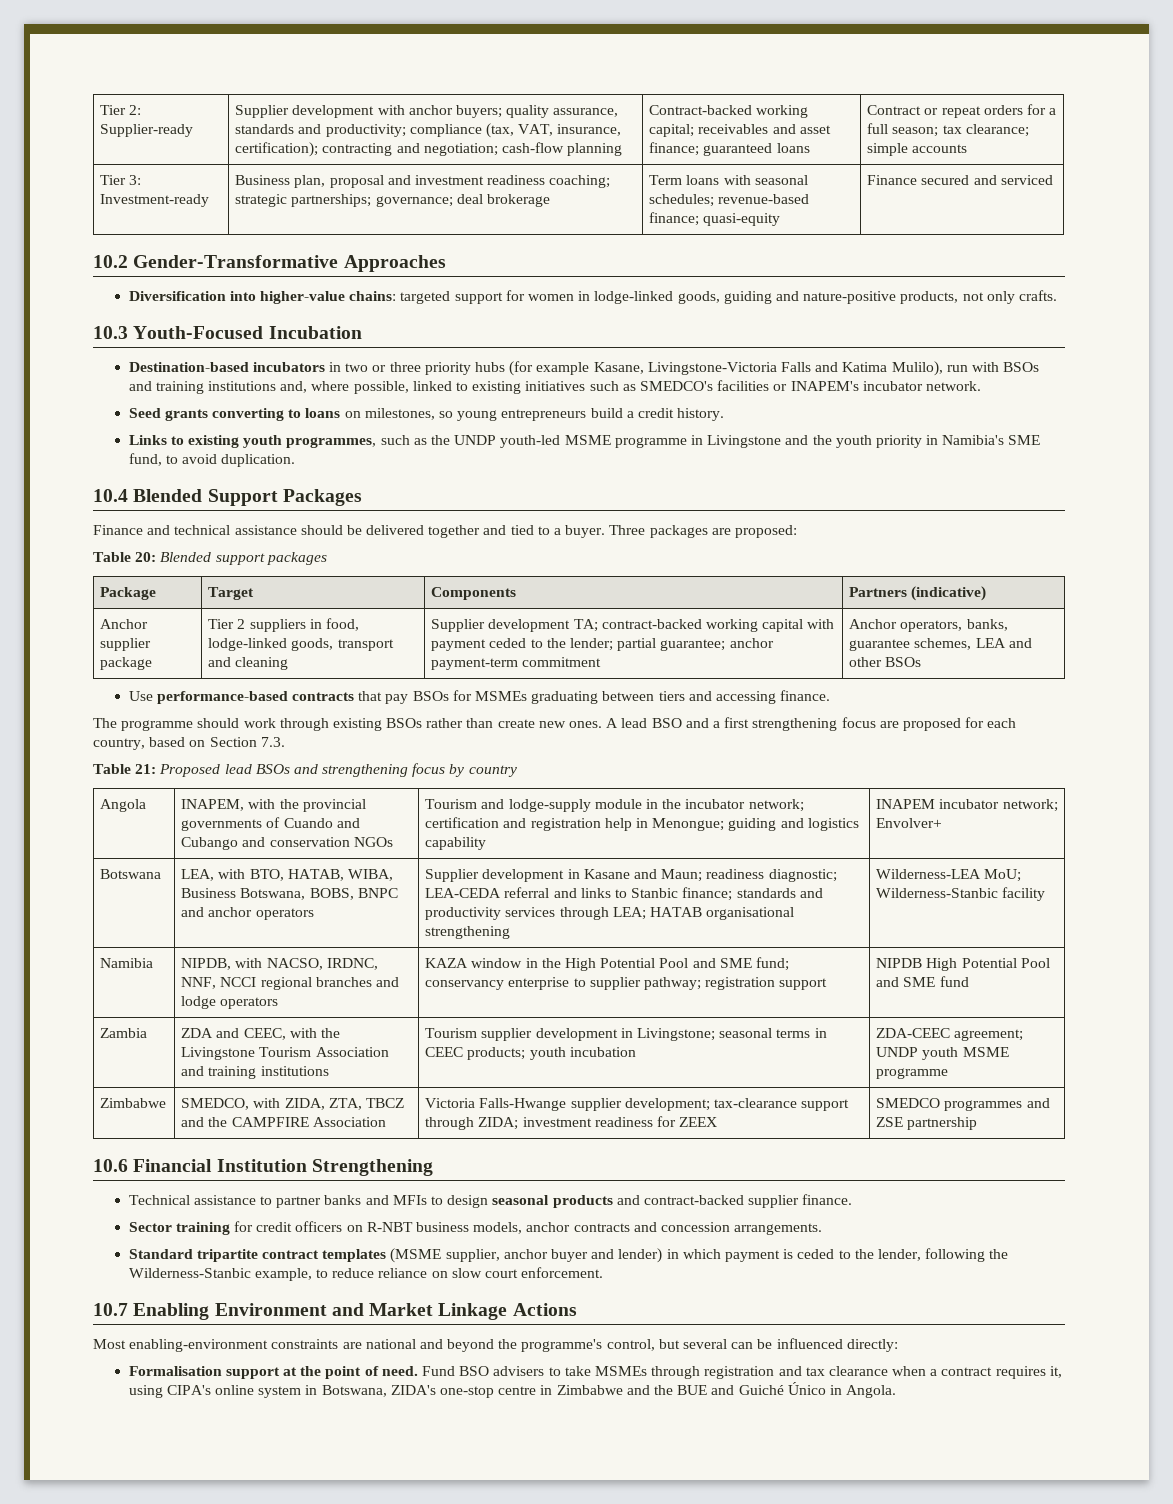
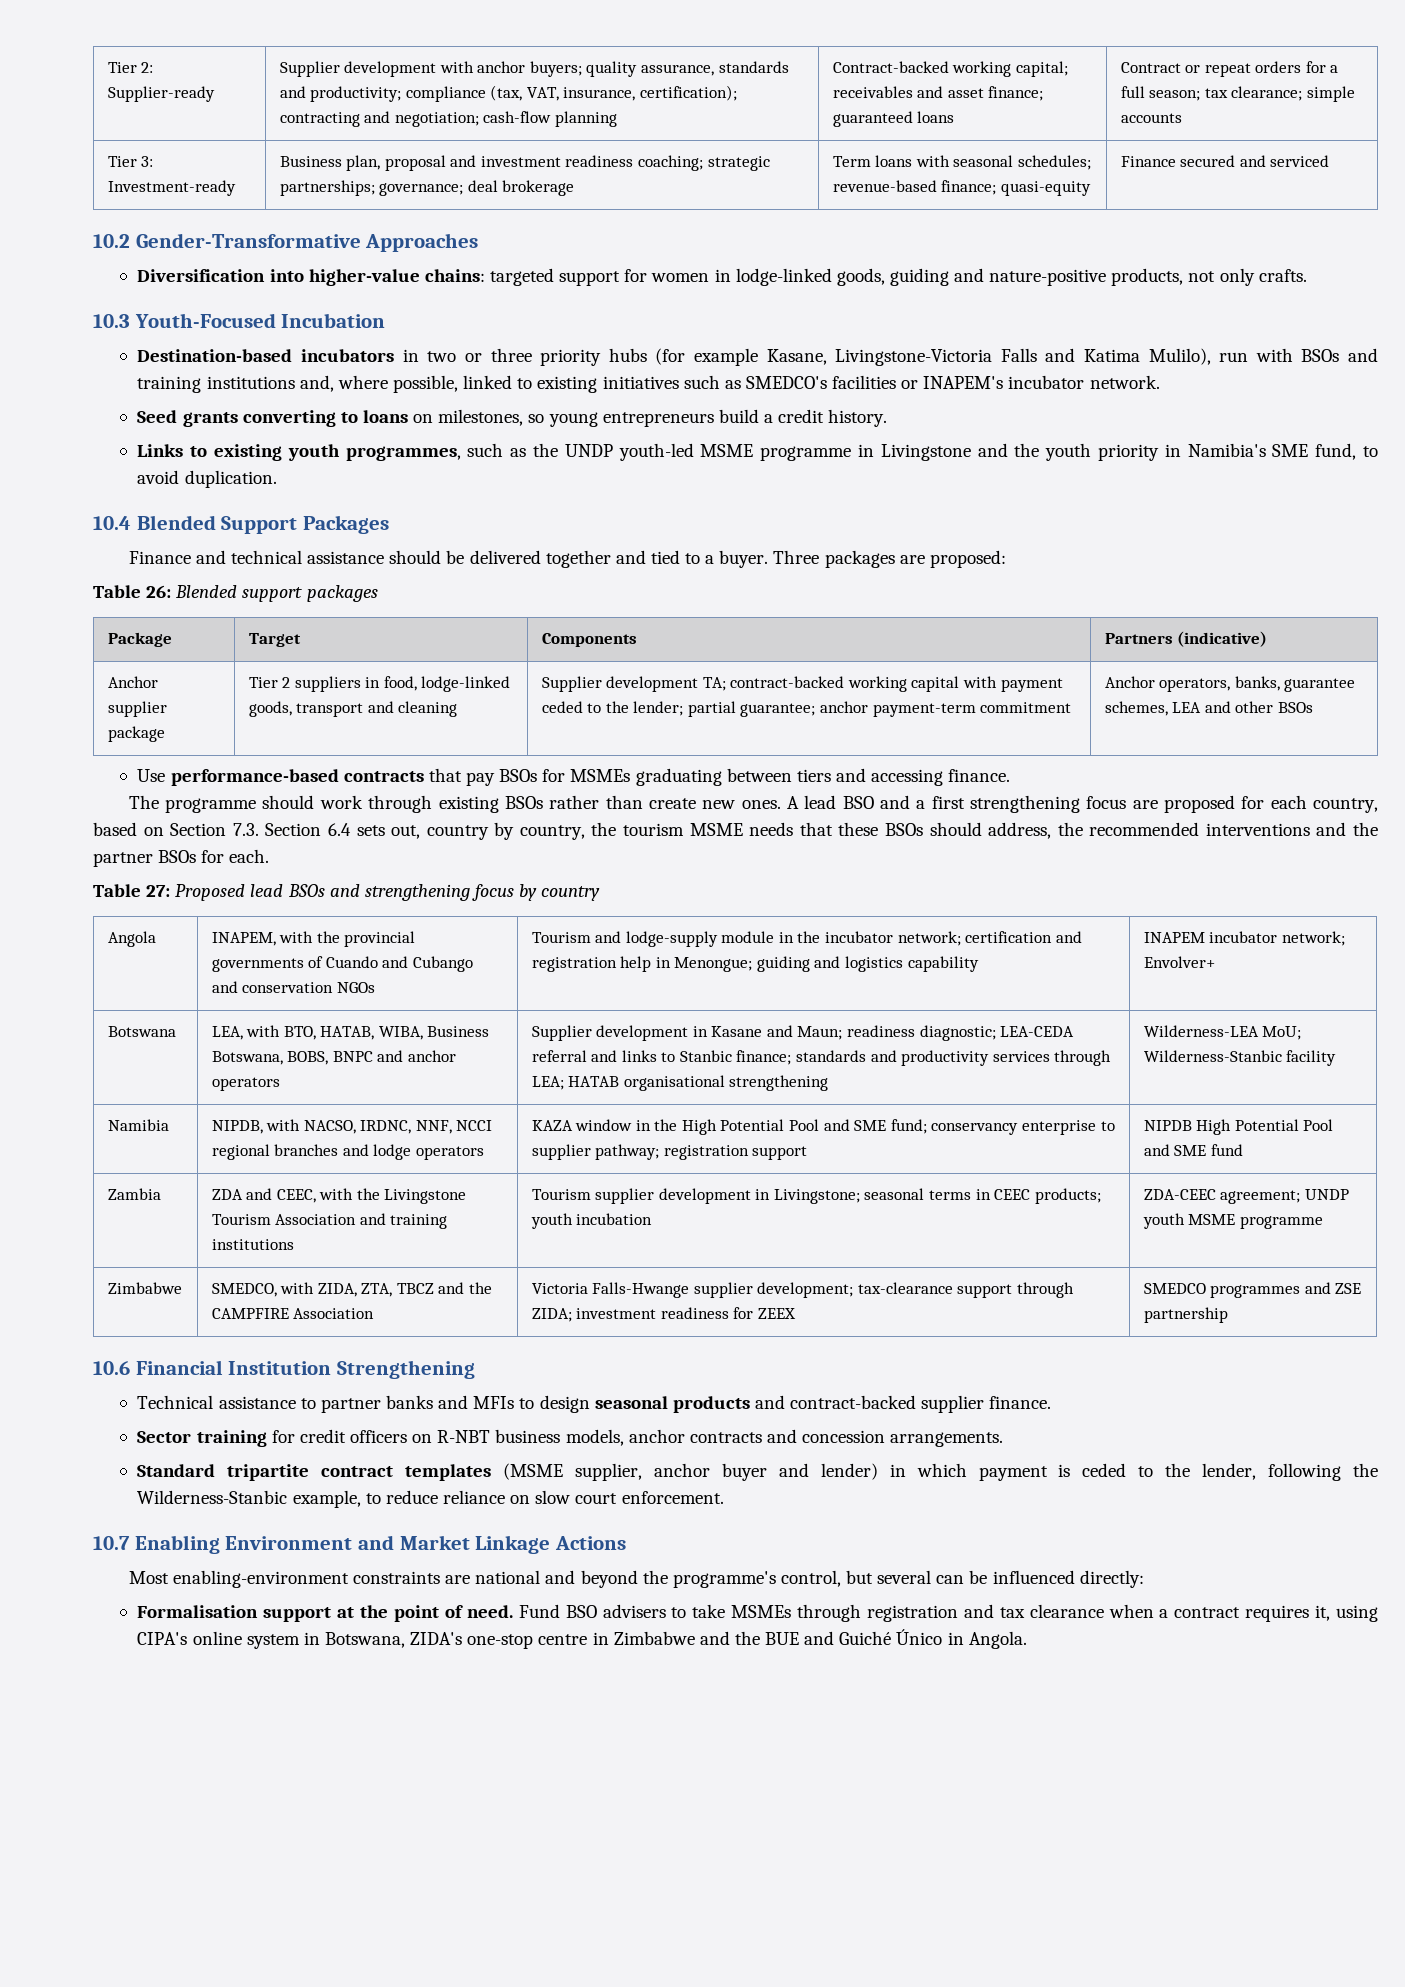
[135,552,157,562] 20: -> [146,585,172,598] 26:
[93,764,157,774] // Table 21: -> [265,822,1378,840] [93,849,270,867] [93,884,171,897] Section 6.4 sets out, country by country, the tourism MSME needs that these BSOs should address, the recommended interventions and the partner BSOs for each. // Table 27:

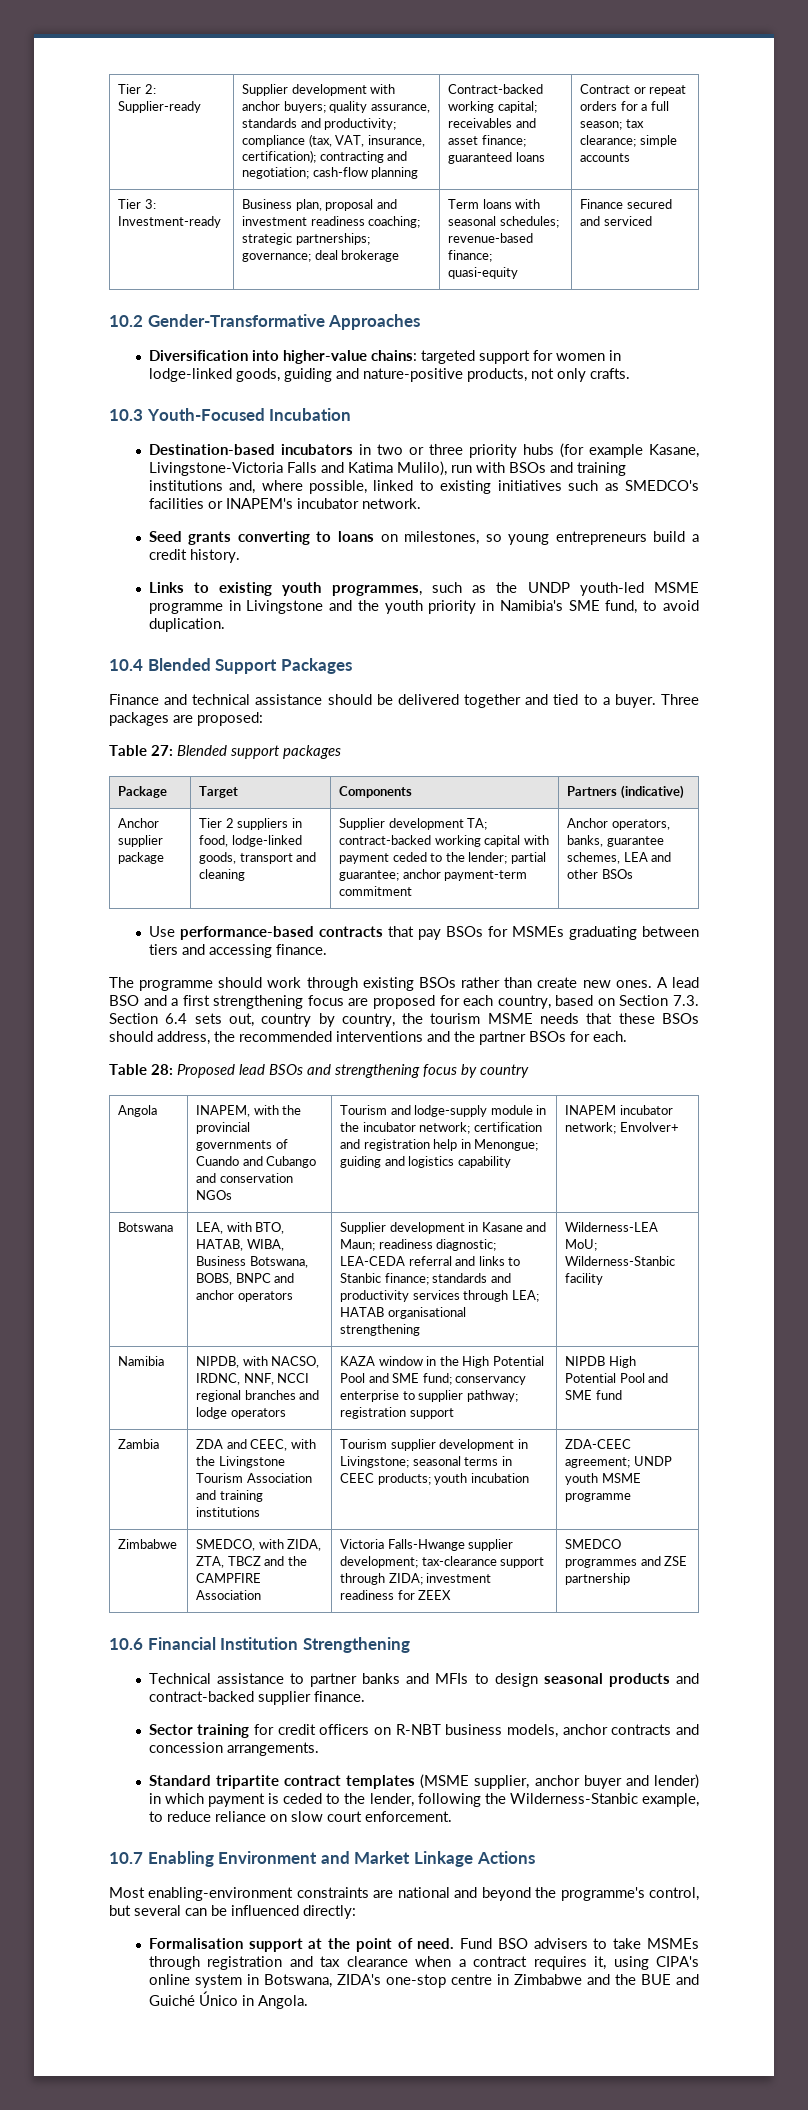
[146,585,172,598] 26: -> [151,745,173,756] 27:
[146,885,171,897] 27: -> [151,1064,173,1075] 28:

